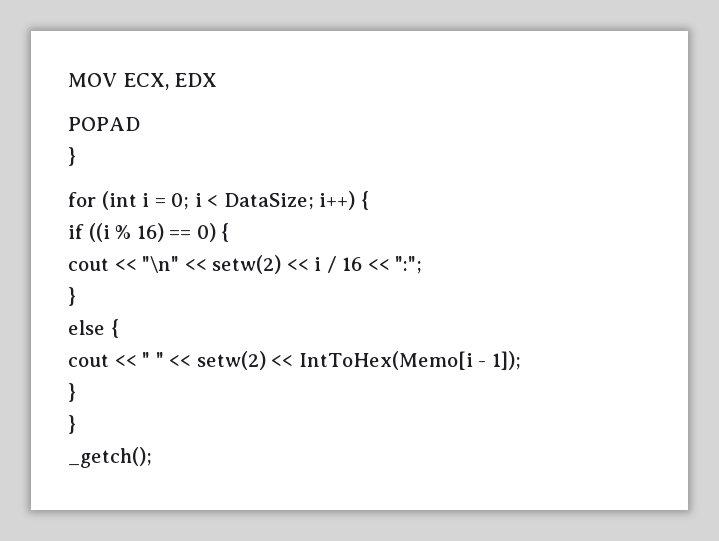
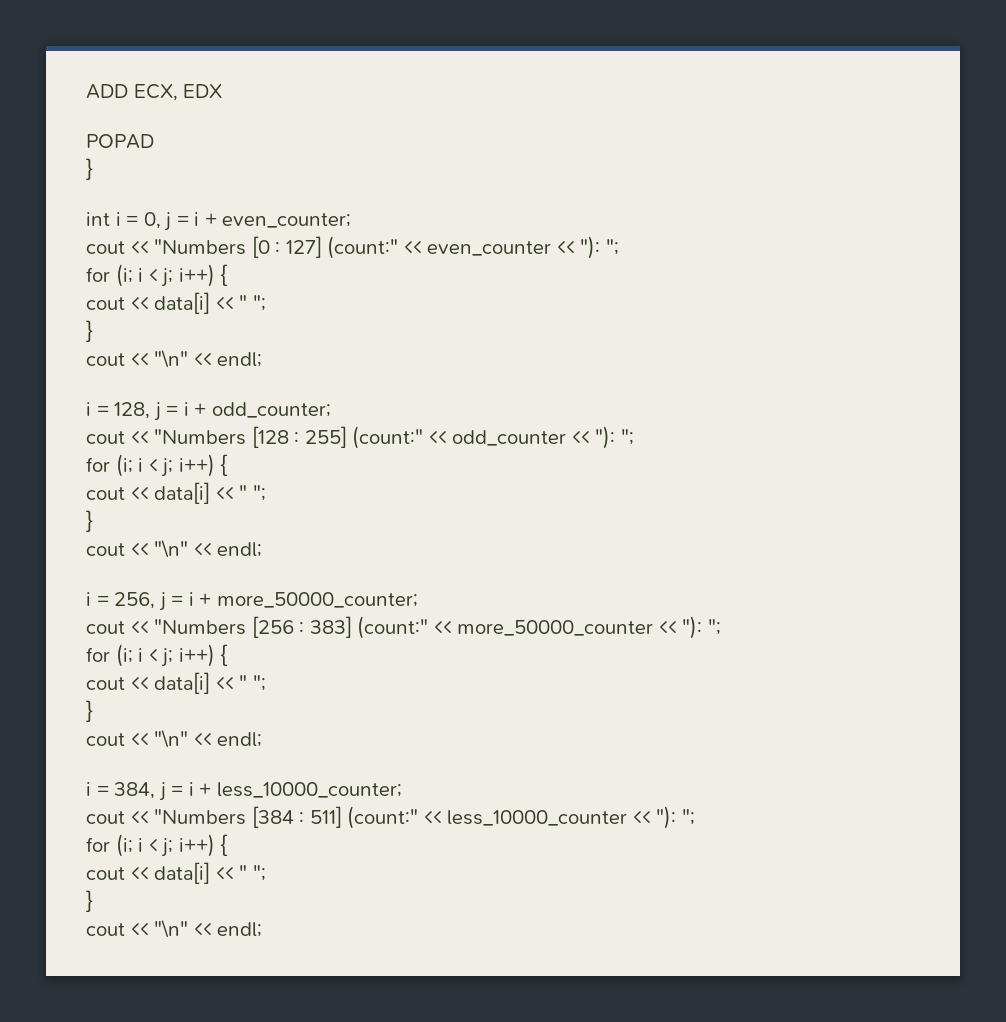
[68,73,117,87] MOV -> [86,84,128,99] ADD
[68,191,369,210] [68,223,230,242] [68,255,423,274] [68,287,76,306] [68,319,119,338] [68,351,521,370] [68,383,76,402] [68,415,76,434] [68,447,152,468] for (int i = 0; i < DataSize; i++) { // if ((i % 16) == 0) { // cout << "\n" << setw(2) << i / 16 << ":"; // } // else { // cout << " " << setw(2) << IntToHex(Memo[i - 1]); // } // } // _getch(); -> [86,212,352,231] [86,236,619,259] [86,264,229,287] [86,292,266,314] [86,320,93,342] [86,350,263,368] [86,402,331,421] [86,426,634,449] [86,454,229,477] [86,482,266,504] [86,510,93,532] [86,540,263,558] [86,592,418,611] [86,616,721,639] [86,644,229,667] [86,672,266,694] [86,700,93,722] [86,730,263,748] [86,782,402,801] [86,806,695,829] [86,834,229,857] [86,862,266,884] [86,890,93,912] [86,920,263,938] int i = 0, j = i + even_counter; // cout << "Numbers [0 : 127] (count:" << even_counter << "): "; // for (i; i < j; i++) { // cout << data[i] << " "; // } // cout << "\n" << endl; // i = 128, j = i + odd_counter; // cout << "Numbers [128 : 255] (count:" << odd_counter << "): "; // for (i; i < j; i++) { // cout << data[i] << " "; // } // cout << "\n" << endl; // i = 256, j = i + more_50000_counter; // cout << "Numbers [256 : 383] (count:" << more_50000_counter << "): "; // for (i; i < j; i++) { // cout << data[i] << " "; // } // cout << "\n" << endl; // i = 384, j = i + less_10000_counter; // cout << "Numbers [384 : 511] (count:" << less_10000_counter << "): "; // for (i; i < j; i++) { // cout << data[i] << " "; // } // cout << "\n" << endl;

